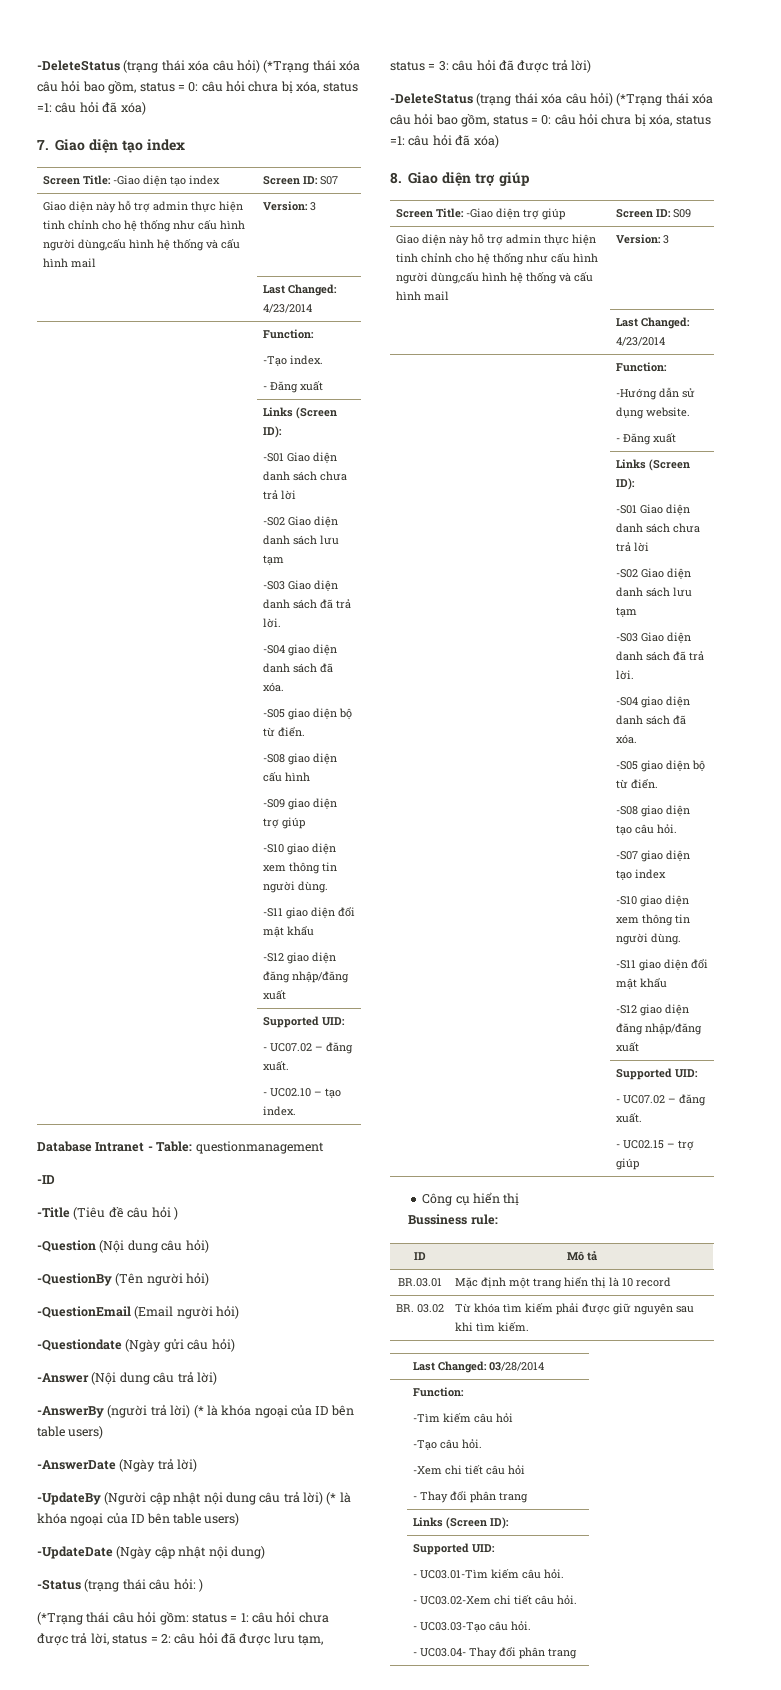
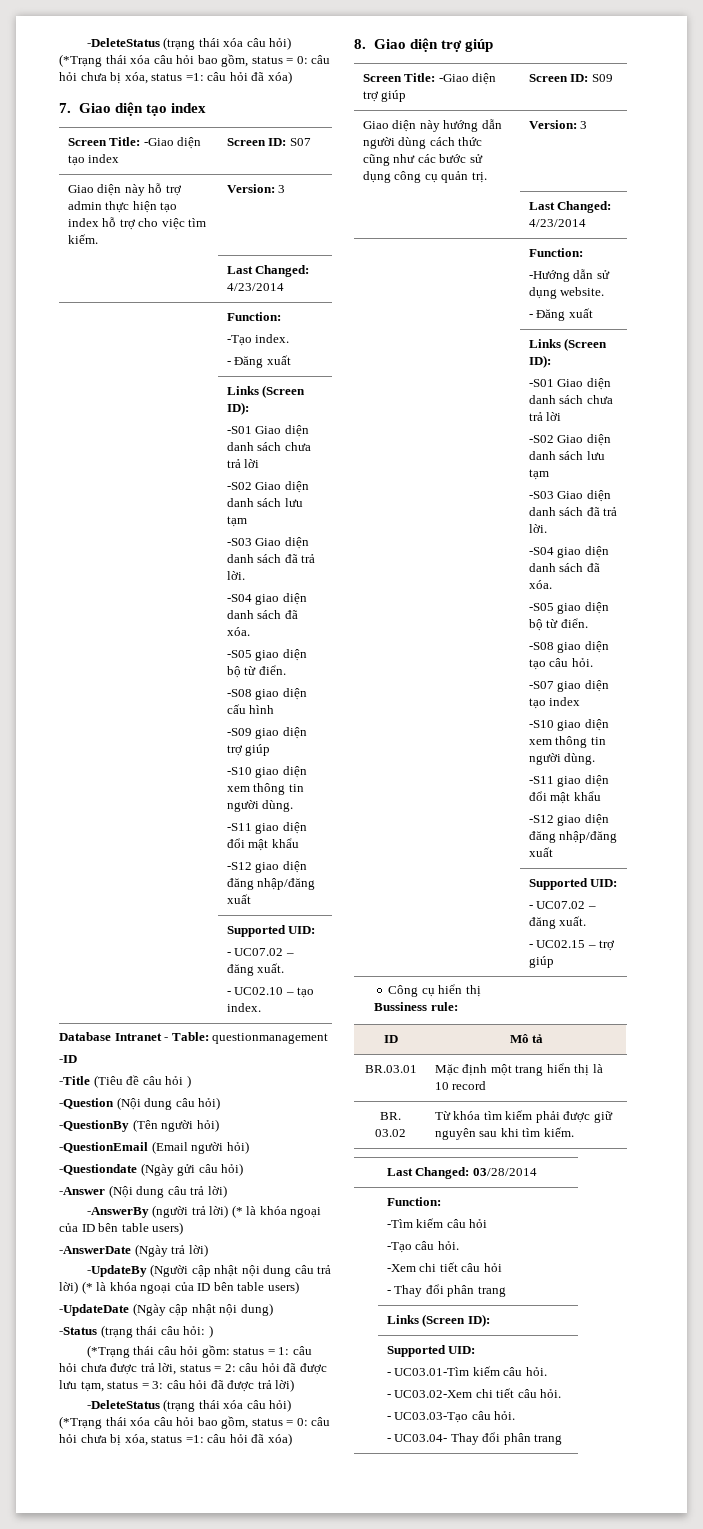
[42,220,245,232] [42,239,240,251] [42,258,96,268] tinh chỉnh cho hệ thống như cấu hình người dùng,cấu hình hệ thống và cấu hình mail -> [160,202,178,213] [67,217,207,230] [67,234,98,244] tạo index hỗ trợ cho việc tìm kiếm.
[470,233,596,245] [395,253,598,265] [395,272,593,284] [395,291,449,301] hỗ trợ admin thực hiện tinh chỉnh cho hệ thống như cấu hình người dùng,cấu hình hệ thống và cấu hình mail -> [443,119,502,132] [362,137,483,149] [362,154,483,166] [362,171,487,183] hướng dẫn người dùng cách thức cũng như các bước sử dụng công cụ quản trị.

